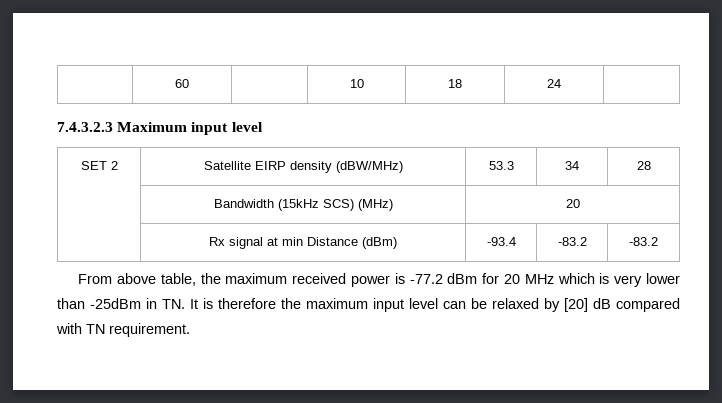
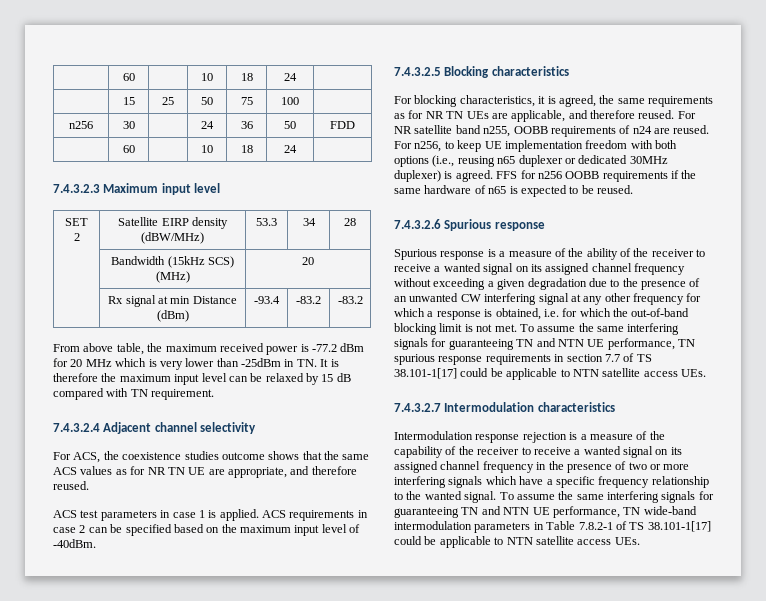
[175,79,189,88] [349,79,364,88] [448,79,462,88] [547,79,561,88] | 60 | | 10 | 18 | 24 | -> [122,73,135,81] [201,73,213,81] [240,73,253,81] [284,73,297,81] [122,97,135,105] [162,97,174,105] [201,97,213,105] [240,97,253,105] [281,97,299,105] [69,121,93,129] [122,121,135,129] [201,121,214,129] [240,121,253,129] [284,121,296,129] [330,121,355,129] [122,145,135,153] [201,145,213,153] [240,145,253,153] [284,145,297,153] | 60 | | 10 | 18 | 24 | // | 15 | 25 | 50 | 75 | 100 | // n256 | 30 | | 24 | 36 | 50 | FDD // | 60 | | 10 | 18 | 24 |
[564,298,588,312] [20] -> [321,374,334,382] 15
(190, 330) none -> [53,422,257,434] [53,451,370,463] [53,466,357,478] [53,481,89,490] [53,509,368,521] [53,524,361,536] [53,539,96,548] [394,66,569,78] [394,95,713,107] [394,110,696,122] [394,125,710,137] [394,140,677,152] [394,155,668,167] [394,170,697,182] [394,185,633,197] [394,219,545,231] [394,248,706,260] [394,263,685,275] [394,278,701,290] [394,293,702,305] [394,308,690,320] [394,323,680,335] [394,338,695,350] [394,353,652,365] [394,368,706,380] [394,402,615,412] [394,431,665,443] [394,446,682,458] [394,461,690,473] [394,476,709,488] [394,491,714,503] [394,506,697,518] [394,521,711,533] [394,536,640,548] // 7.4.3.2.4 Adjacent channel selectivity // For ACS, the coexistence studies outcome shows that the same ACS values as for NR TN UE are appropriate, and therefore reused. // ACS test parameters in case 1 is applied. ACS requirements in case 2 can be specified based on the maximum input level of -40dBm. // 7.4.3.2.5 Blocking characteristics // For blocking characteristics, it is agreed, the same requirements as for NR TN UEs are applicable, and therefore reused. For NR satellite band n255, OOBB requirements of n24 are reused. For n256, to keep UE implementation freedom with both options (i.e., reusing n65 duplexer or dedicated 30MHz duplexer) is agreed. FFS for n256 OOBB requirements if the same hardware of n65 is expected to be reused. // 7.4.3.2.6 Spurious response // Spurious response is a measure of the ability of the receiver to receive a wanted signal on its assigned channel frequency without exceeding a given degradation due to the presence of an unwanted CW interfering signal at any other frequency for which a response is obtained, i.e. for which the out-of-band blocking limit is not met. To assume the same interfering signals for guaranteeing TN and NTN UE performance, TN spurious response requirements in section 7.7 of TS 38.101-1[17] could be applicable to NTN satellite access UEs. // 7.4.3.2.7 Intermodulation characteristics // Intermodulation response rejection is a measure of the capability of the receiver to receive a wanted signal on its assigned channel frequency in the presence of two or more interfering signals which have a specific frequency relationship to the wanted signal. To assume the same interfering signals for guaranteeing TN and NTN UE performance, TN wide-band intermodulation parameters in Table 7.8.2-1 of TS 38.101-1[17] could be applicable to NTN satellite access UEs.

